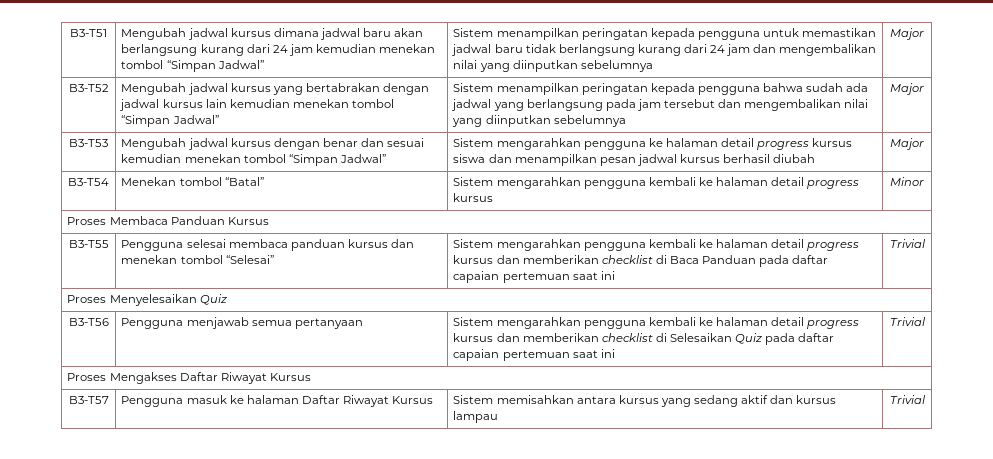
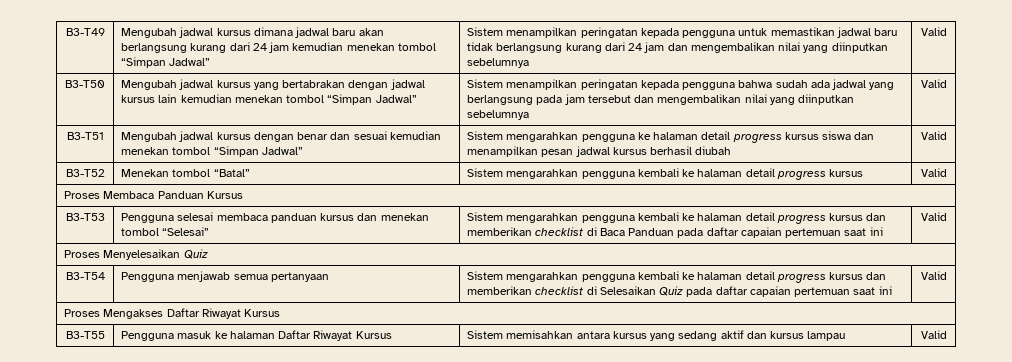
[70,29,107,37] B3-T51 -> [65,28,105,36] B3-T49
[890,28,924,40] [68,84,109,92] Major // B3-T52 -> [920,27,947,36] [65,80,105,88] Valid // B3-T50
[890,83,924,95] [69,139,108,147] Major // B3-T53 -> [920,79,947,88] [66,132,104,140] Valid // B3-T51
[890,138,924,150] [68,178,109,186] Major // B3-T54 -> [920,131,947,140] [65,169,105,177] Valid // B3-T52
[890,177,924,186] Minor -> [920,168,947,177] Valid
[68,240,109,248] B3-T55 -> [65,213,105,221] B3-T53
[889,239,926,248] Trivial -> [920,212,947,221] Valid
[68,318,109,326] B3-T56 -> [65,272,105,280] B3-T54
[889,317,926,326] Trivial -> [920,271,947,280] Valid
[68,396,109,404] B3-T57 -> [65,331,105,339] B3-T55
[889,395,926,404] Trivial -> [920,330,947,339] Valid

